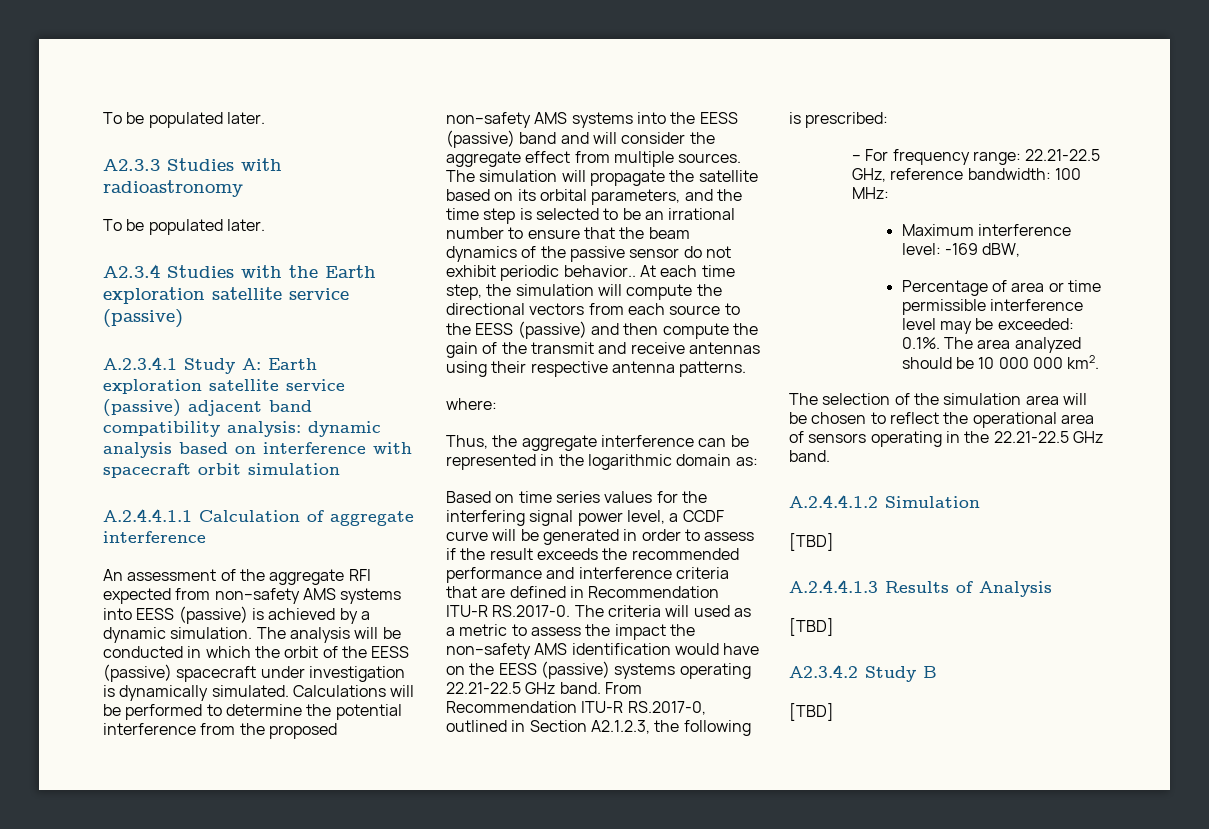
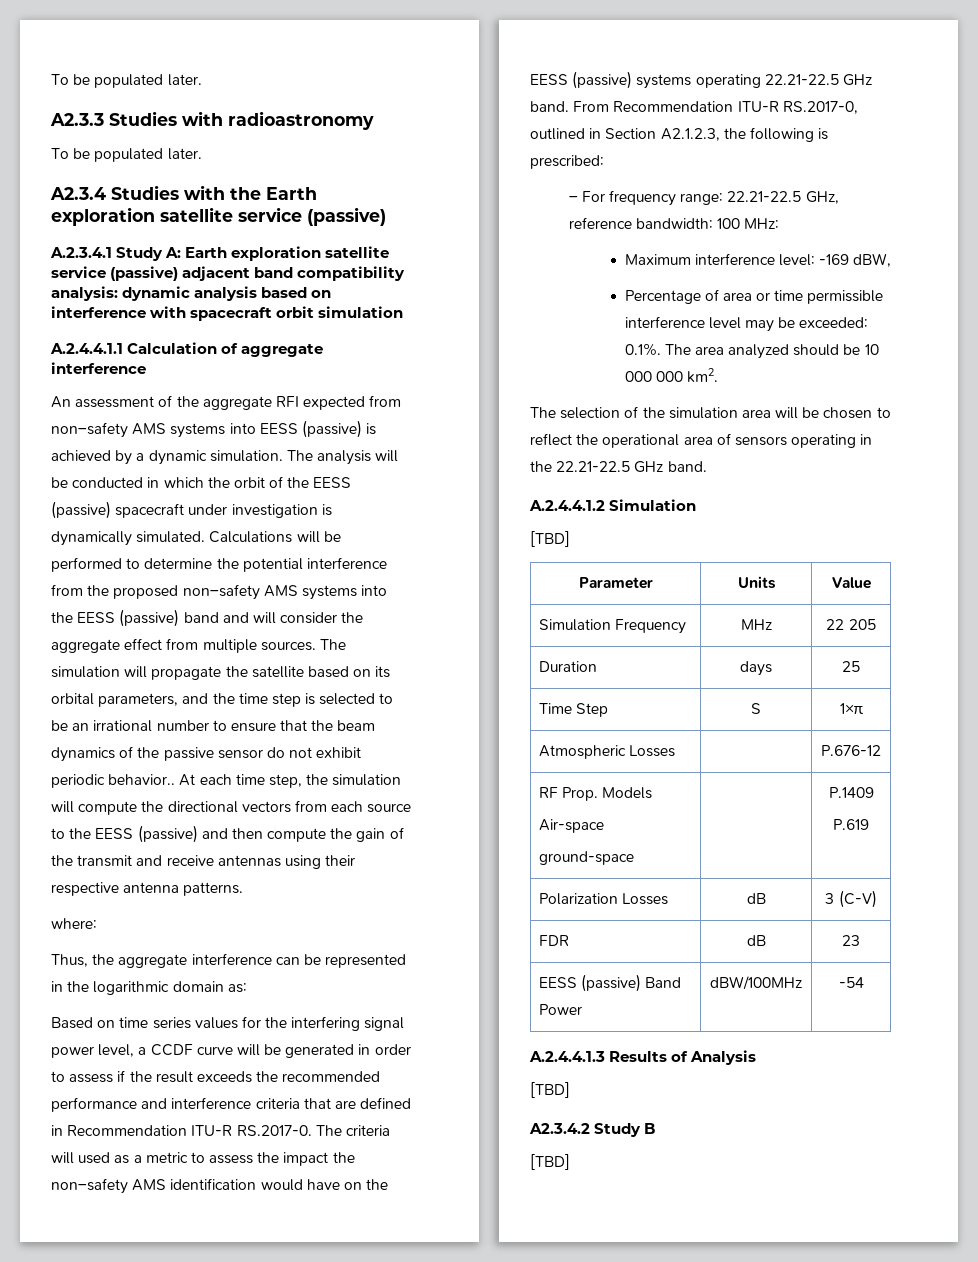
(834, 542) none -> [578,577,653,589] [737,576,776,589] [831,577,871,589] [539,619,687,634] [740,619,772,630] [826,619,876,630] [539,661,598,672] [740,661,772,676] [842,661,860,672] [539,703,609,717] [751,703,761,714] [839,703,864,715] [539,745,676,759] [821,745,881,756] [539,787,653,801] [539,819,605,833] [539,851,635,865] [828,787,874,798] [833,819,869,830] [539,893,669,905] [746,893,766,904] [825,890,877,908] [539,935,570,946] [746,935,766,946] [842,935,860,946] [539,974,682,992] [539,1004,583,1015] [710,976,802,990] [838,977,864,988] // Parameter | Units | Value // Simulation Frequency | MHz | 22 205 // Duration | days | 25 // Time Step | S | 1×π // Atmospheric Losses | | P.676-12 // RF Prop. Models // Air-space // ground-space | | P.1409 // P.619 // Polarization Losses | dB | 3 (C-V) // FDR | dB | 23 // EESS (passive) Band Power | dBW/100MHz | -54

